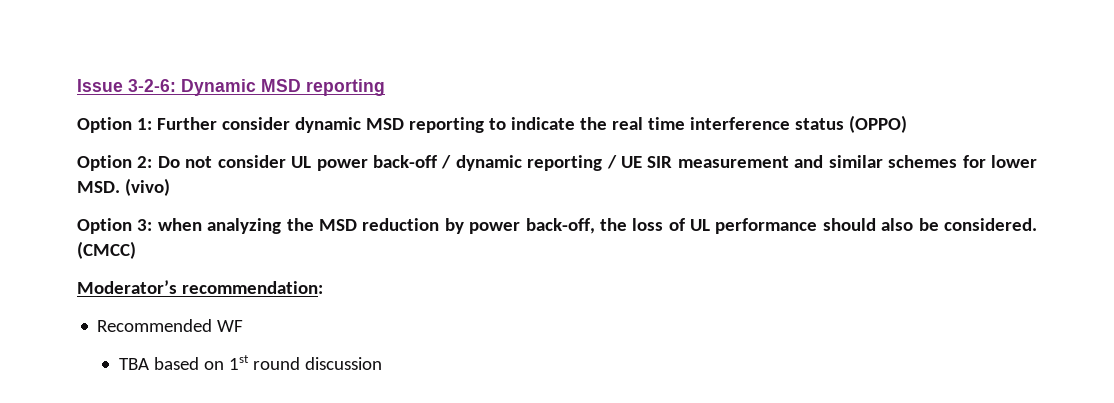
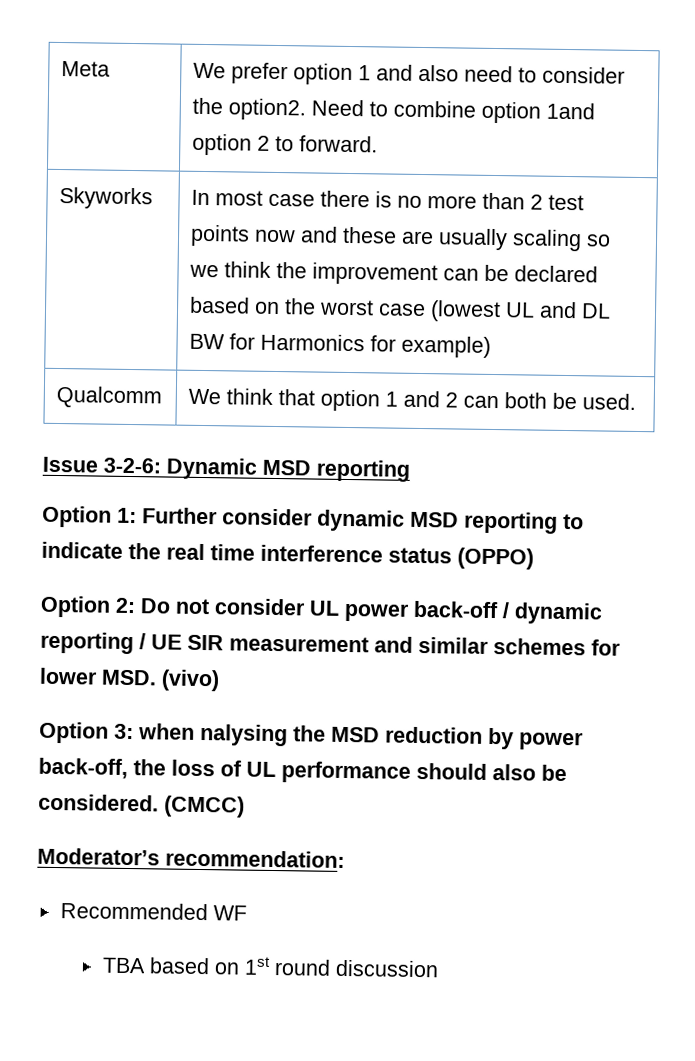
(77, 85) none -> [61,61,111,77] [193,62,626,86] [192,97,596,124] [192,133,379,156] [59,186,154,210] [191,189,585,211] [190,224,612,252] [189,261,599,286] [189,296,612,323] [189,333,492,358] [56,385,163,409] [188,388,637,412] Meta | We prefer option 1 and also need to consider the option2. Need to combine option 1and option 2 to forward. // Skyworks | In most case there is no more than 2 test points now and these are usually scaling so we think the improvement can be declared based on the worst case (lowest UL and DL BW for Harmonics for example) // Qualcomm | We think that option 1 and 2 can both be used. //
[207,218,282,234] analyzing -> [200,723,288,747] nalysing

